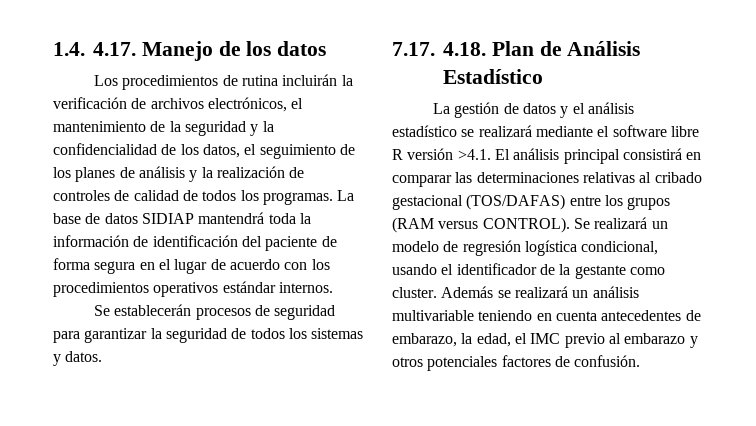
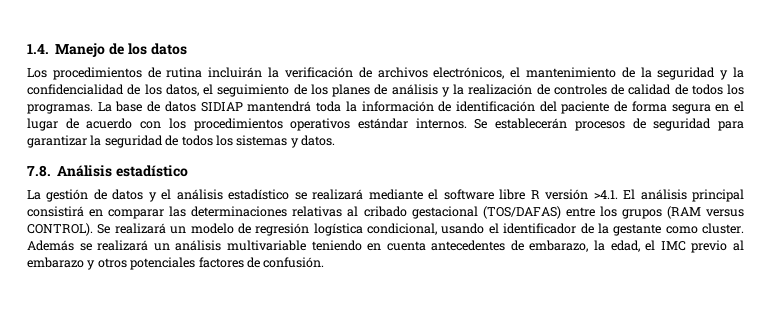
[93,42,136,56] 4.17. -> (49, 49) none
(333, 287) // -> (467, 123) none
[392,41,641,56] [443,69,543,84] 7.17. 4.18. Plan de Análisis Estadístico -> [27,165,189,177] 7.8. Análisis estadístico

